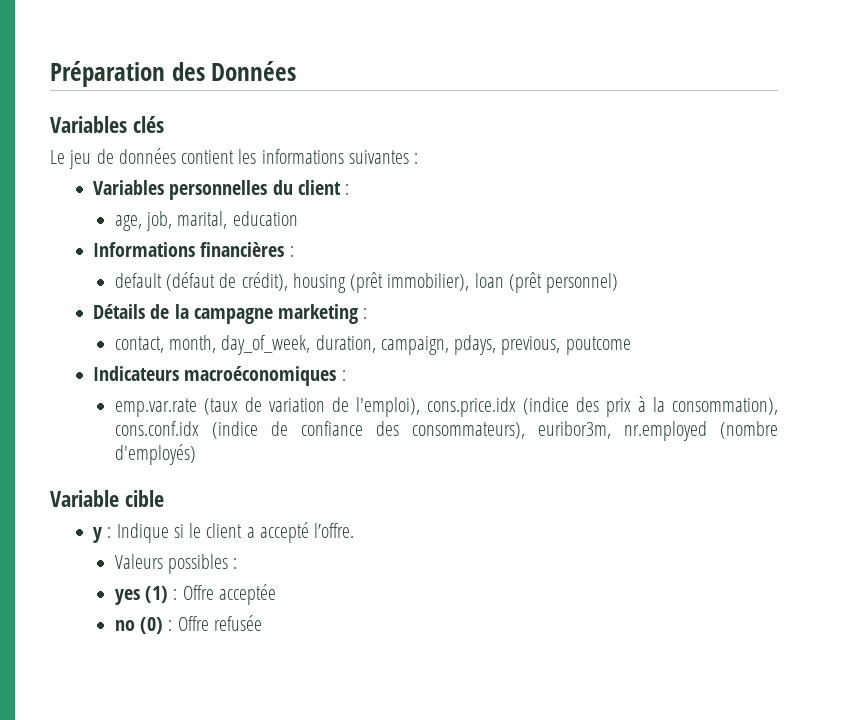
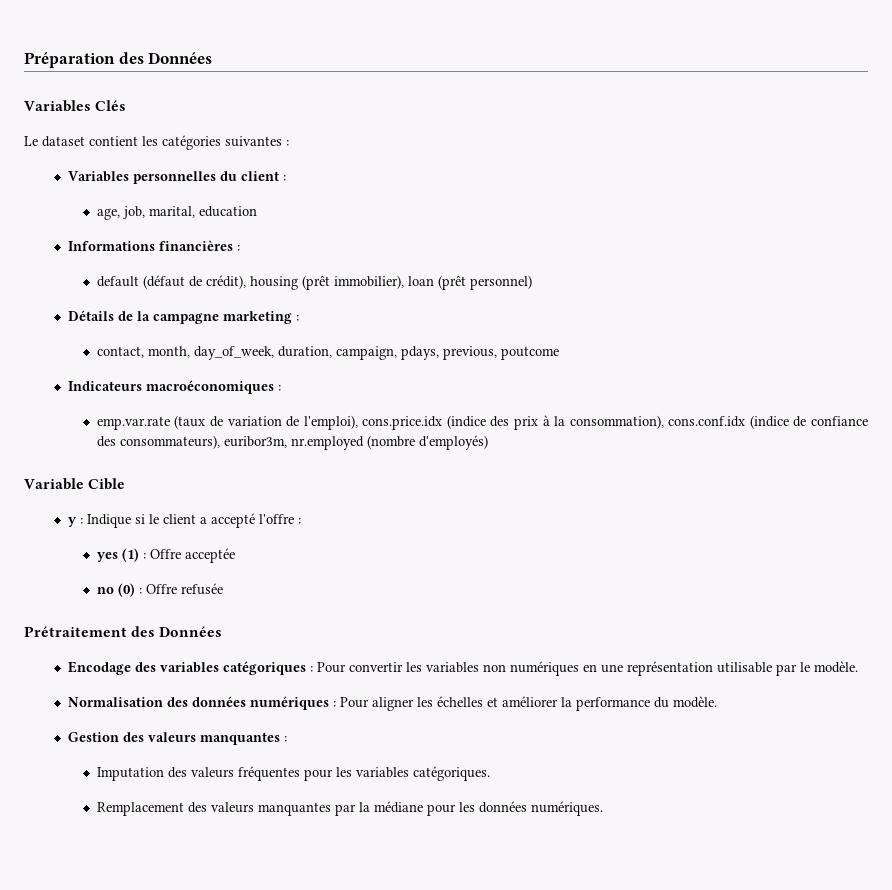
[132,116,164,133] clés -> [95,100,127,111] Clés
[69,148,176,169] jeu de données -> [42,136,85,147] dataset
[261,149,344,164] informations -> [162,135,221,150] catégories
[124,490,164,507] cible -> [88,478,126,490] Cible
[314,523,355,538] [114,554,228,574] l’offre. // Valeurs possibles -> [259,514,295,524] l'offre
(262, 623) none -> [24,626,223,637] [68,661,859,676] [68,696,718,711] [68,732,288,745] [96,766,490,781] [96,801,603,816] // Prétraitement des Données // Encodage des variables catégoriques : Pour convertir les variables non numériques en une représentation utilisable par le modèle. // Normalisation des données numériques : Pour aligner les échelles et améliorer la performance du modèle. // Gestion des valeurs manquantes : // Imputation des valeurs fréquentes pour les variables catégoriques. // Remplacement des valeurs manquantes par la médiane pour les données numériques.

